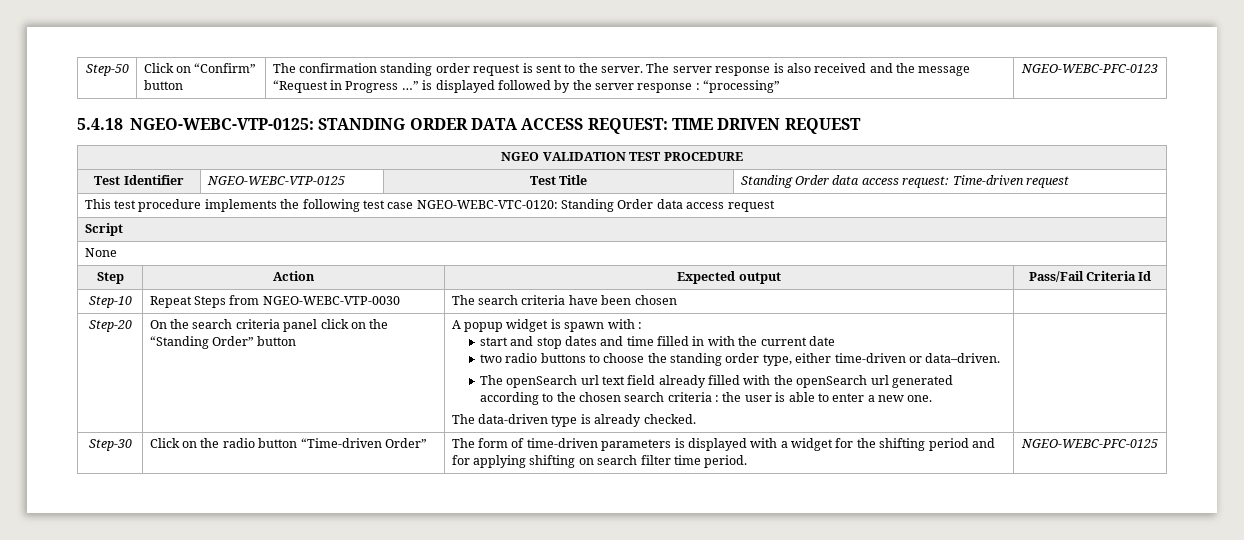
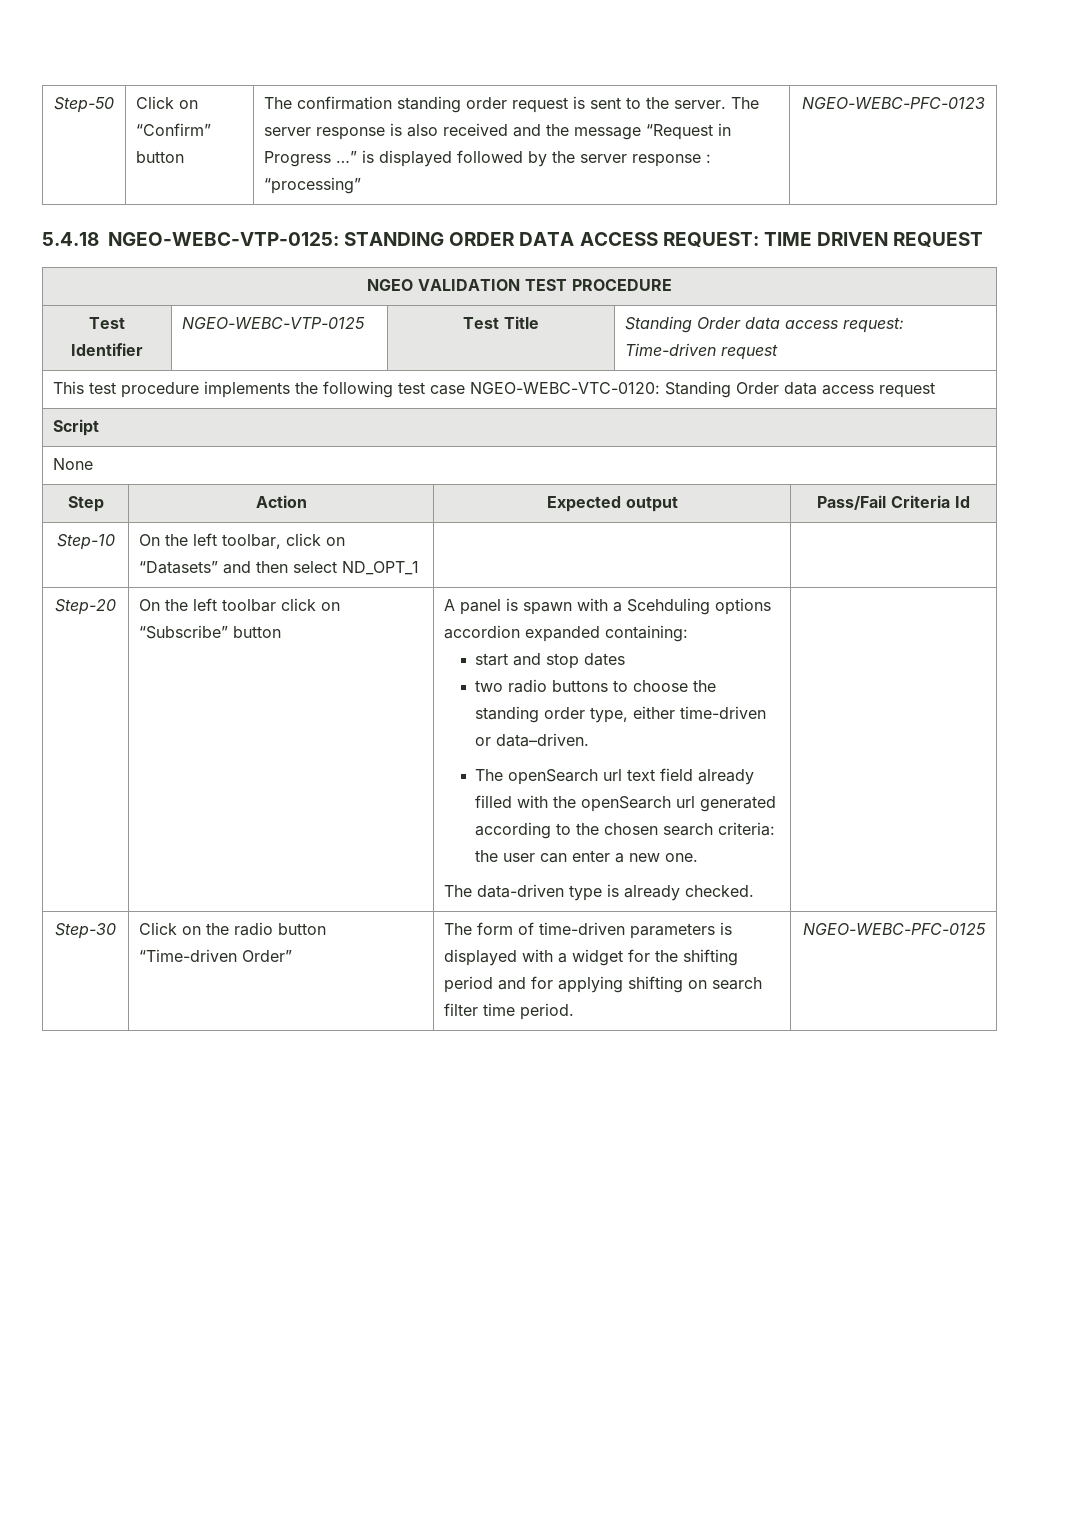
[149,295,400,308] [451,295,677,305] [88,320,132,332] [149,319,389,332] [149,336,255,349] Repeat Steps from NGEO-WEBC-VTP-0030 | The search criteria have been chosen | // Step-20 | On the search criteria panel click on the “Standing Order” -> [139,533,346,549] [139,561,420,575] [55,599,116,615] [139,598,341,612] [139,625,229,639] On the left toolbar, click on “Datasets” and then select ND_OPT_1 | | // Step-20 | On the left toolbar click on “Subscribe”
[464,319,549,332] popup widget -> [460,599,502,615] panel
[637,322,642,329] [479,336,835,349] : // start and stop dates and time filled in with the current date -> [613,598,772,615] [444,625,689,642] [475,653,626,669] a Scehduling options accordion expanded containing: // start and stop dates
[667,392,829,402] criteria : the user is able to -> [718,822,776,836] [475,850,568,863] criteria: the user can

